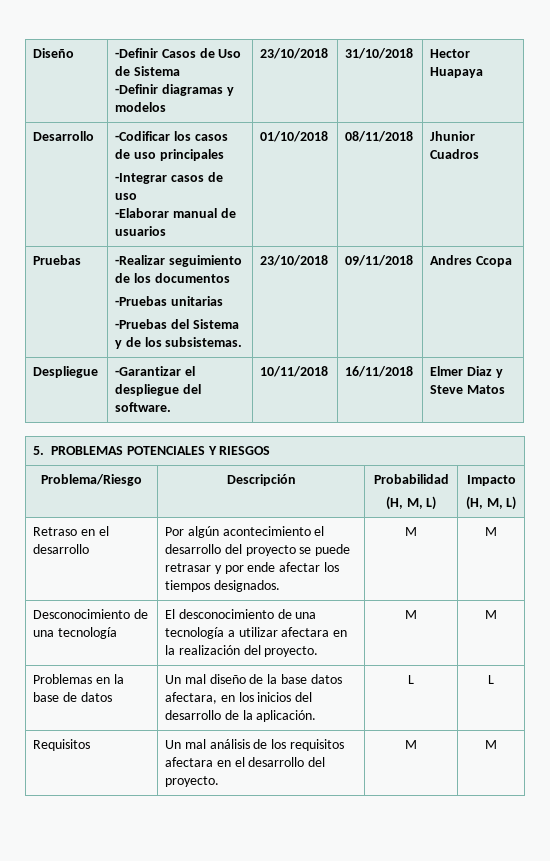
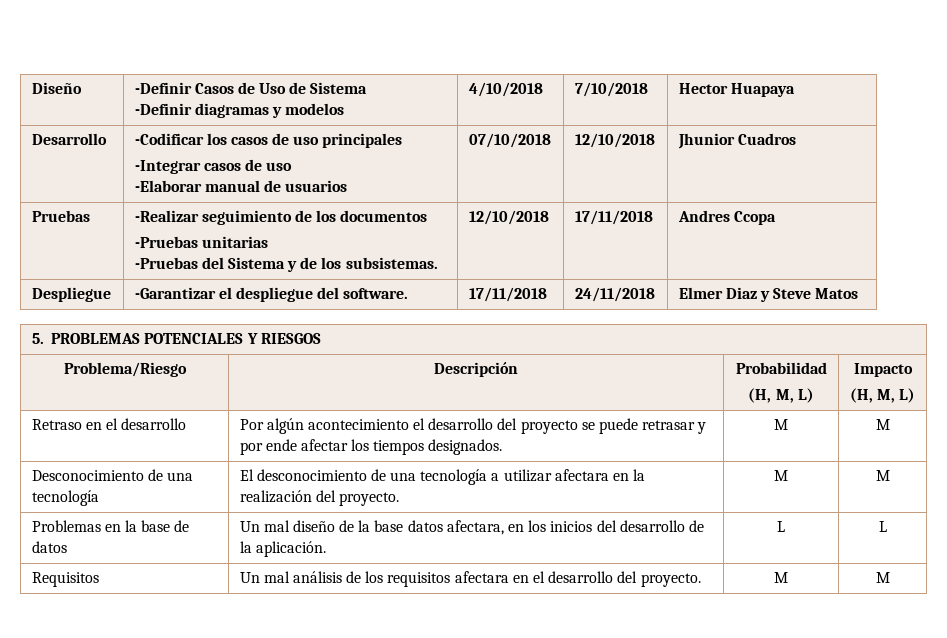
[260,48,329,59] [345,48,414,59] 23/10/2018 | 31/10/2018 -> [468,82,543,97] [574,82,648,97] 4/10/2018 | 7/10/2018
[260,131,329,142] [345,131,414,142] 01/10/2018 | 08/11/2018 -> [468,133,551,148] [574,133,655,148] 07/10/2018 | 12/10/2018
[260,255,329,266] [345,255,414,266] 23/10/2018 | 09/11/2018 -> [468,210,549,225] [574,210,653,225] 12/10/2018 | 17/11/2018
[260,366,329,377] [345,366,414,377] 10/11/2018 | 16/11/2018 -> [468,287,547,302] [574,287,655,302] 17/11/2018 | 24/11/2018

